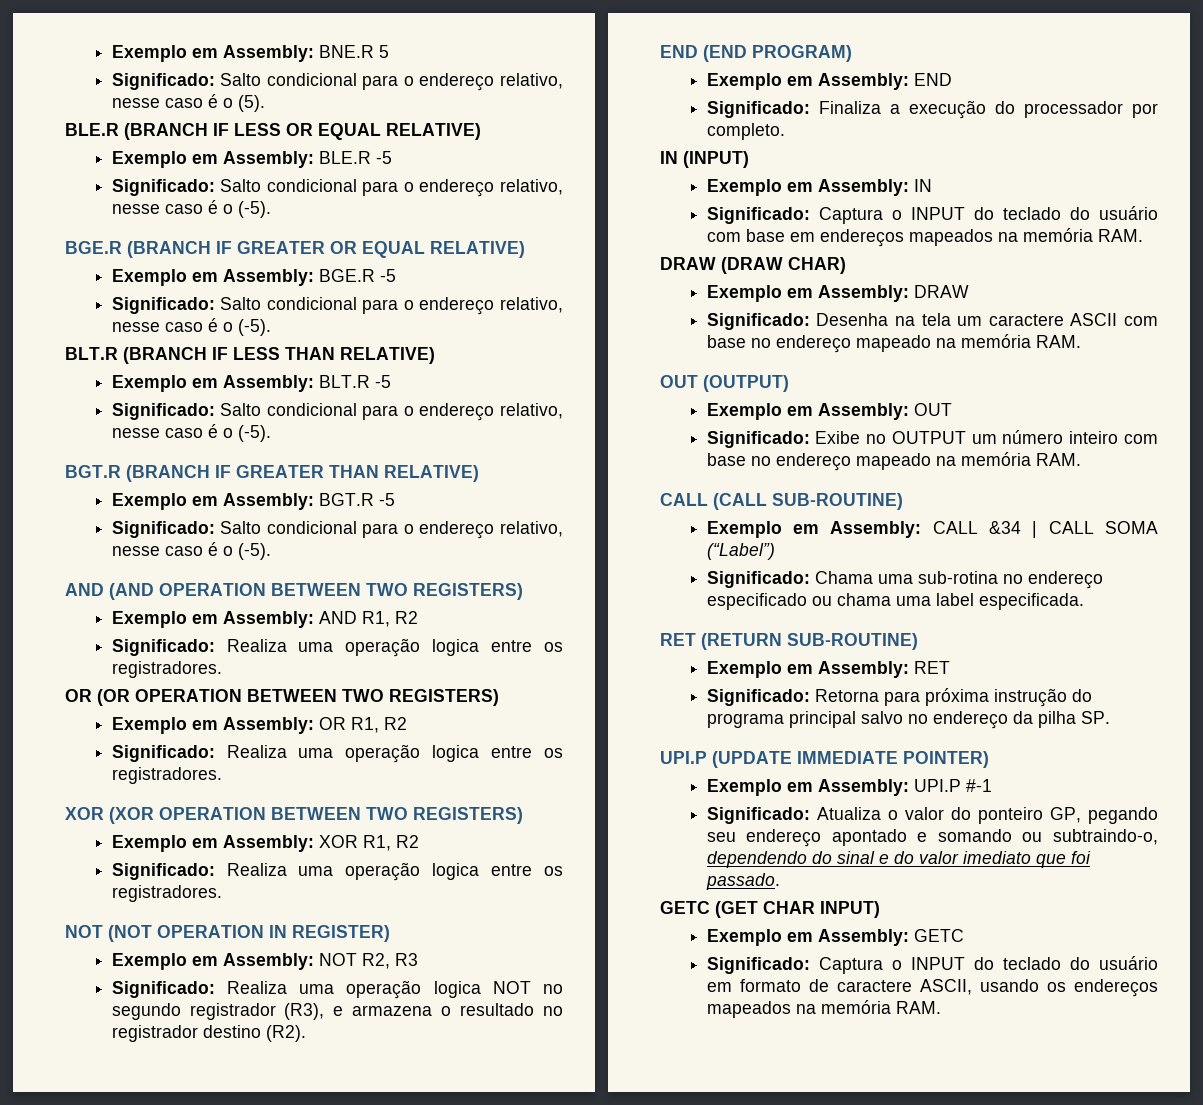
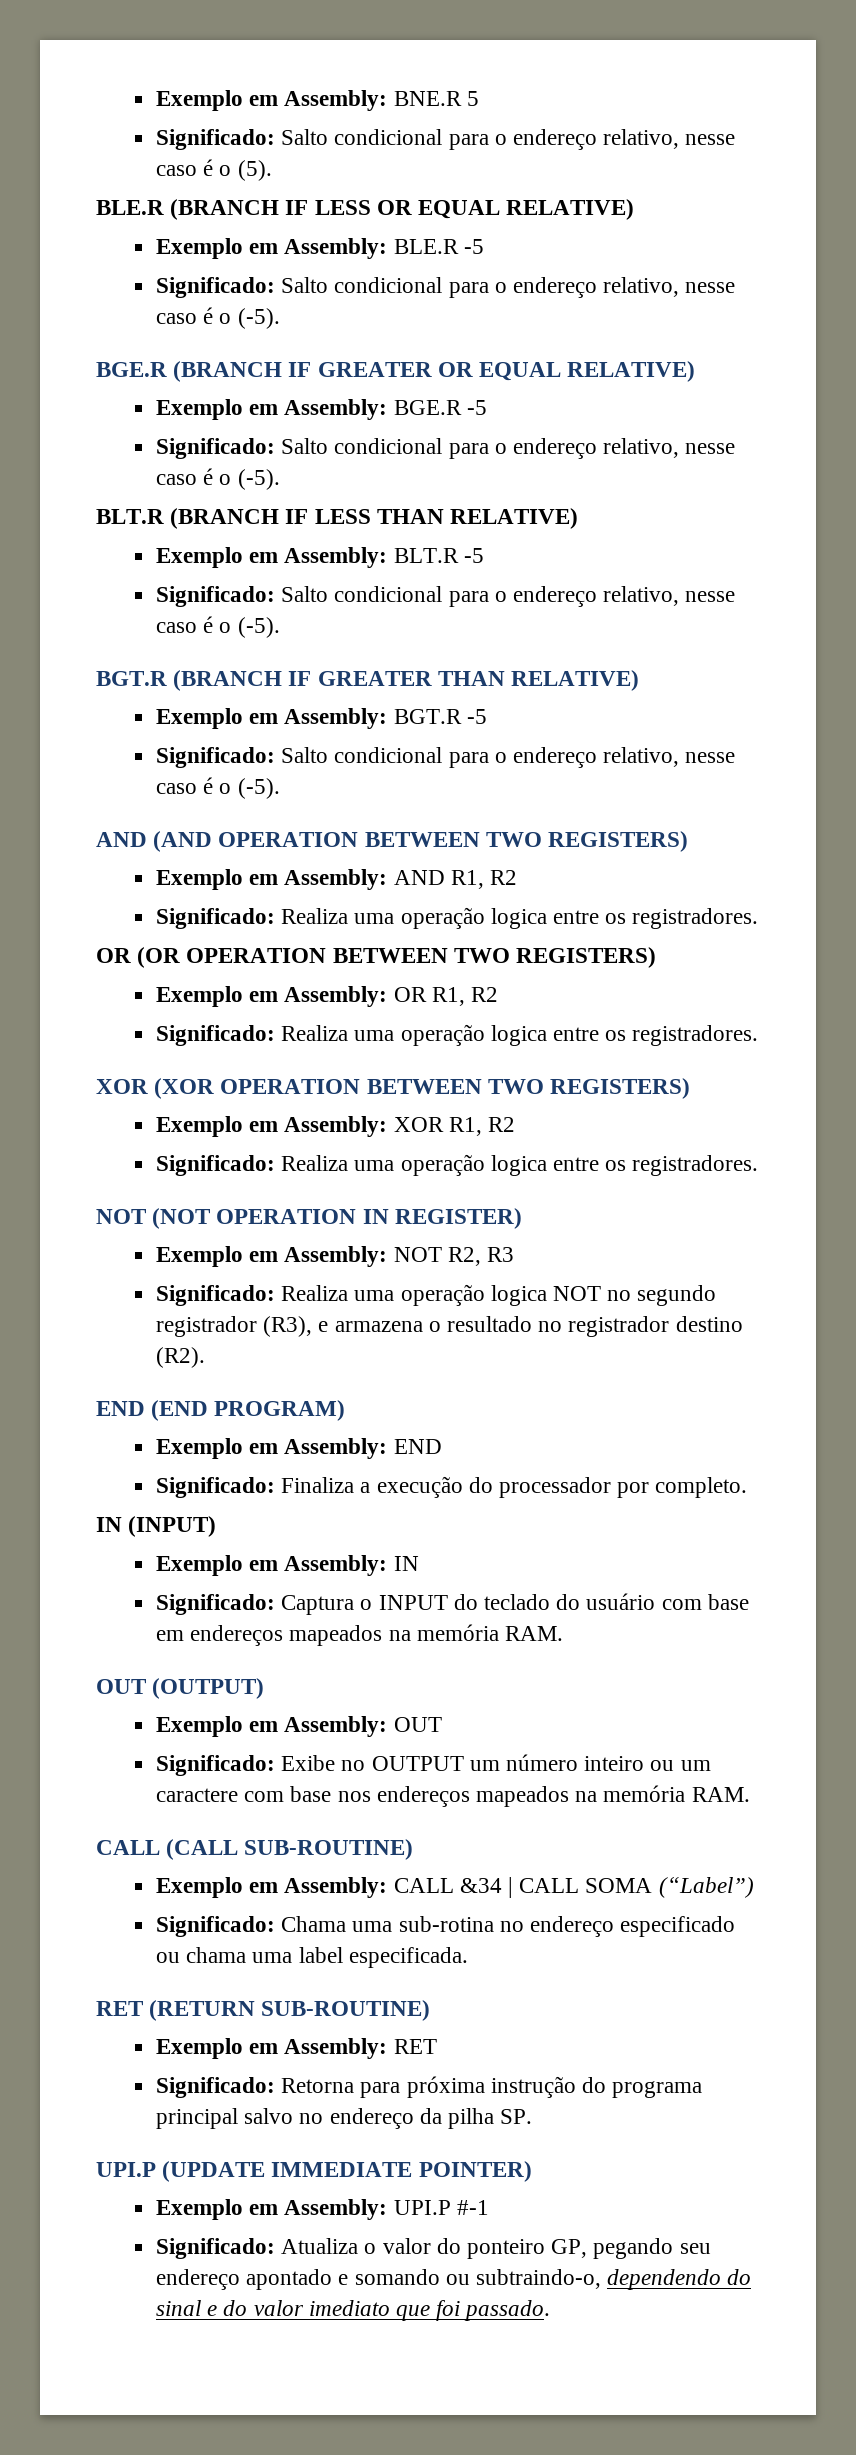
[660,257,846,274] [706,285,969,302] [706,313,1158,330] [706,334,1081,353] // DRAW (DRAW CHAR) // Exemplo em Assembly: DRAW // Significado: Desenha na tela um caractere ASCII com base no endereço mapeado na memória RAM. -> (563, 1633) none
[1124,434,1158,444] [706,453,931,471] com base no endereço mapeado -> [650,1760,711,1771] [155,1786,569,1807] ou um caractere com base nos endereços mapeados
[660,901,880,918] [706,929,964,946] [706,956,1158,974] [706,979,1158,997] [706,1000,941,1018] // GETC (GET CHAR INPUT) // Exemplo em Assembly: GETC // Significado: Captura o INPUT do teclado do usuário em formato de caractere ASCII, usando os endereços mapeados na memória RAM. -> (551, 2310) none

